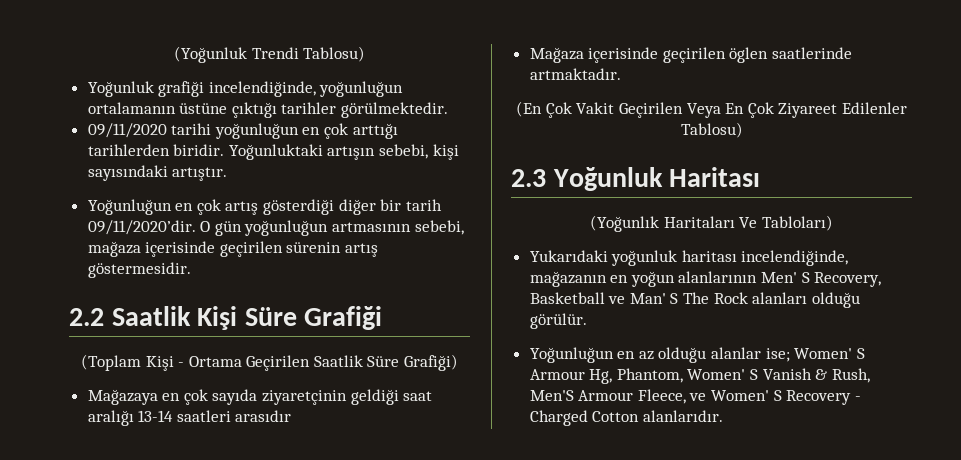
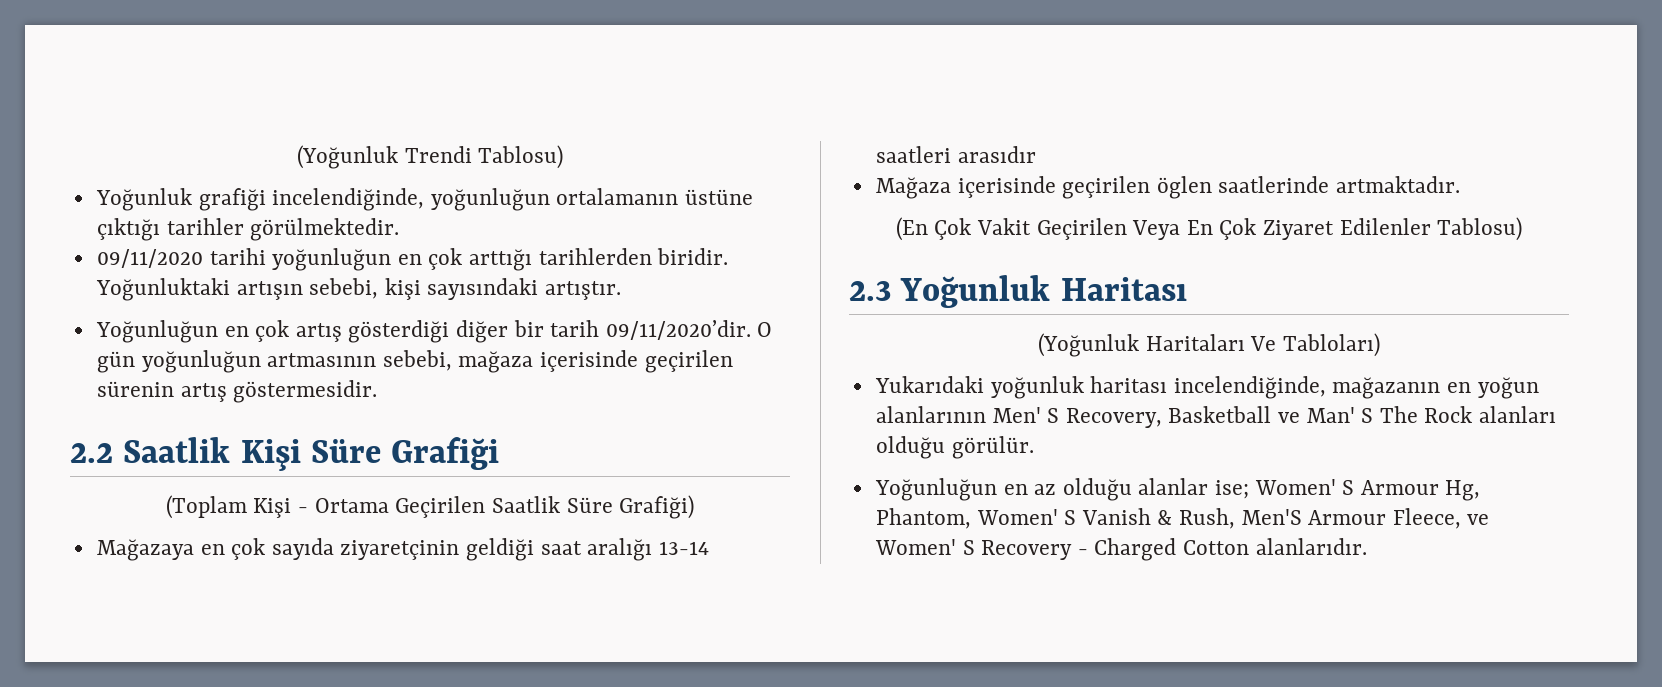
[778,103,838,118] Ziyareet -> [1263,220,1335,240] Ziyaret
[590,215,660,232] (Yoğunlık -> [1038,333,1140,357] (Yoğunluk

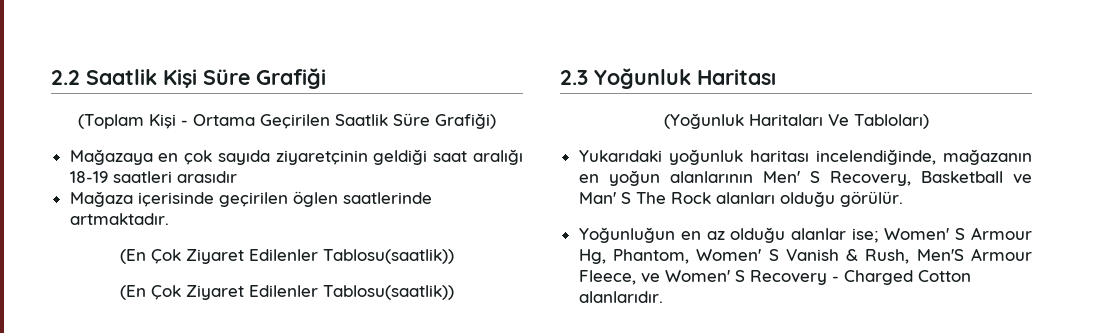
[296,145,564,169] [95,188,754,211] [96,218,400,241] [96,248,729,271] [95,278,622,301] [95,320,773,343] [96,350,733,373] [96,380,378,403] (Yoğunluk Trendi Tablosu) // Yoğunluk grafiği incelendiğinde, yoğunluğun ortalamanın üstüne çıktığı tarihler görülmektedir. // 09/11/2020 tarihi yoğunluğun en çok arttığı tarihlerden biridir. Yoğunluktaki artışın sebebi, kişi sayısındaki artıştır. // Yoğunluğun en çok artış gösterdiği diğer bir tarih 09/11/2020’dir. O gün yoğunluğun artmasının sebebi, mağaza içerisinde geçirilen sürenin artış göstermesidir. // -> (51, 77) none
[658,541,709,555] 13-14 -> [69,171,108,183] 18-19
[976,217,1523,241] Vakit Geçirilen Veya En Çok Ziyaret Edilenler Tablosu) -> [186,249,454,264] [120,285,454,300] Ziyaret Edilenler Tablosu(saatlik)) // (En Çok Ziyaret Edilenler Tablosu(saatlik))

